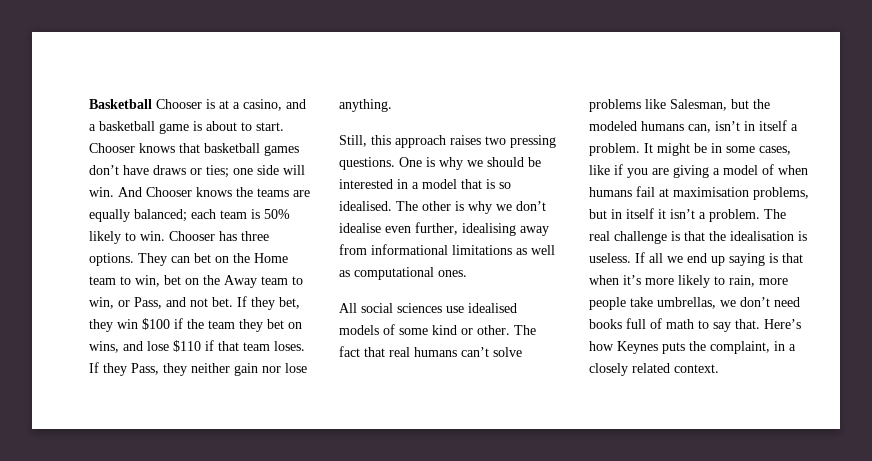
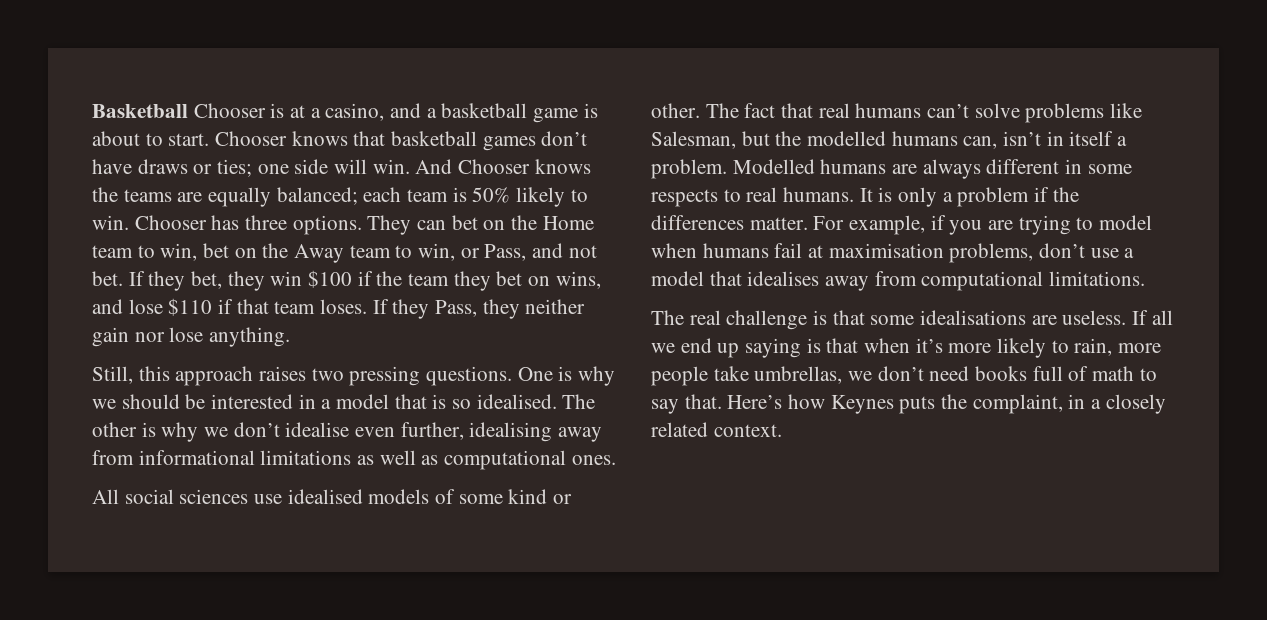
[589,121,637,131] modeled -> [807,131,887,146] modelled
[644,143,791,156] [589,164,774,178] It might be in some cases, like if you are giving a model of -> [732,159,1132,179] [651,187,1079,207] [651,215,1153,235] Modelled humans are always different in some respects to real humans. It is only a problem if the differences matter. For example, if you are trying to model
[589,208,760,222] but in itself it isn’t a problem. -> [1039,243,1135,258] [651,271,1146,291] don’t use a model that idealises away from computational limitations. //
[709,231,807,241] the idealisation is -> [870,310,1057,325] some idealisations are

